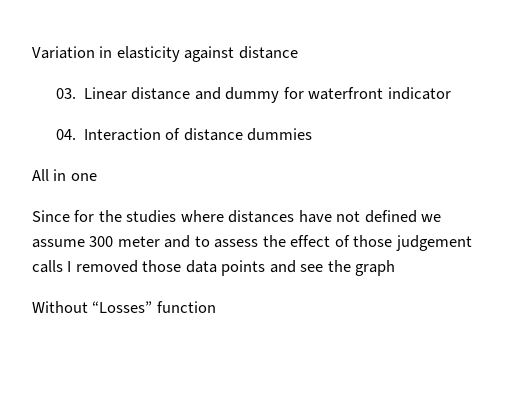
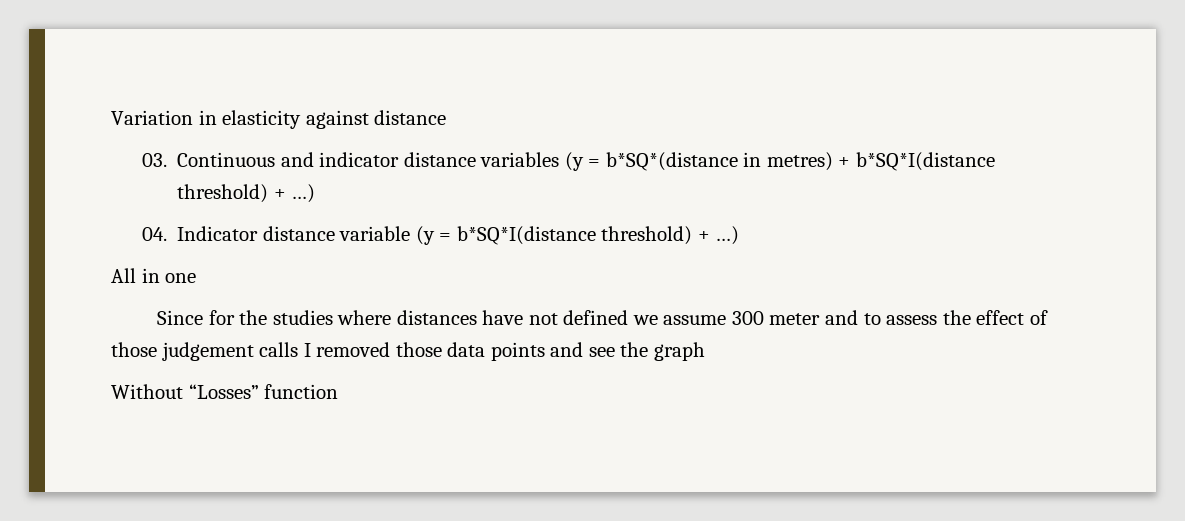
[83,87,451,103] [55,128,313,141] Linear distance and dummy for waterfront indicator // 04. Interaction of distance dummies -> [177,152,995,171] [177,184,316,203] [141,226,740,245] Continuous and indicator distance variables (y = b*SQ*(distance in metres) + b*SQ*I(distance threshold) + …) // 04. Indicator distance variable (y = b*SQ*I(distance threshold) + …)

